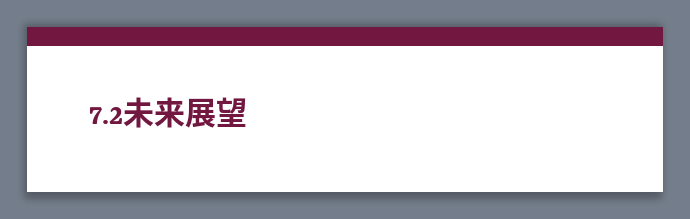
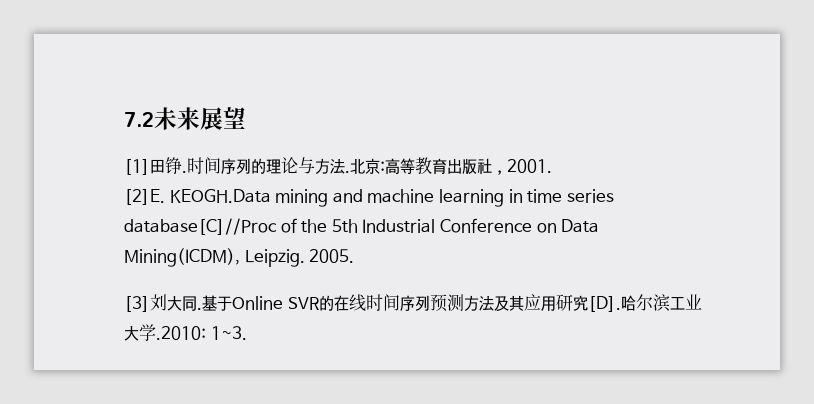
(247, 112) none -> [124,157,552,175] [124,189,614,207] [124,218,600,235] [124,248,355,267] [124,294,702,312] [124,324,247,341] // [1]田铮.时间序列的理论与方法.北京:高等教育出版社，2001. // [2]E. KEOGH.Data mining and machine learning in time series database[C]//Proc of the 5th Industrial Conference on Data Mining(ICDM), Leipzig. 2005. // [3]刘大同.基于Online SVR的在线时间序列预测方法及其应用研究[D].哈尔滨工业大学.2010: 1~3.

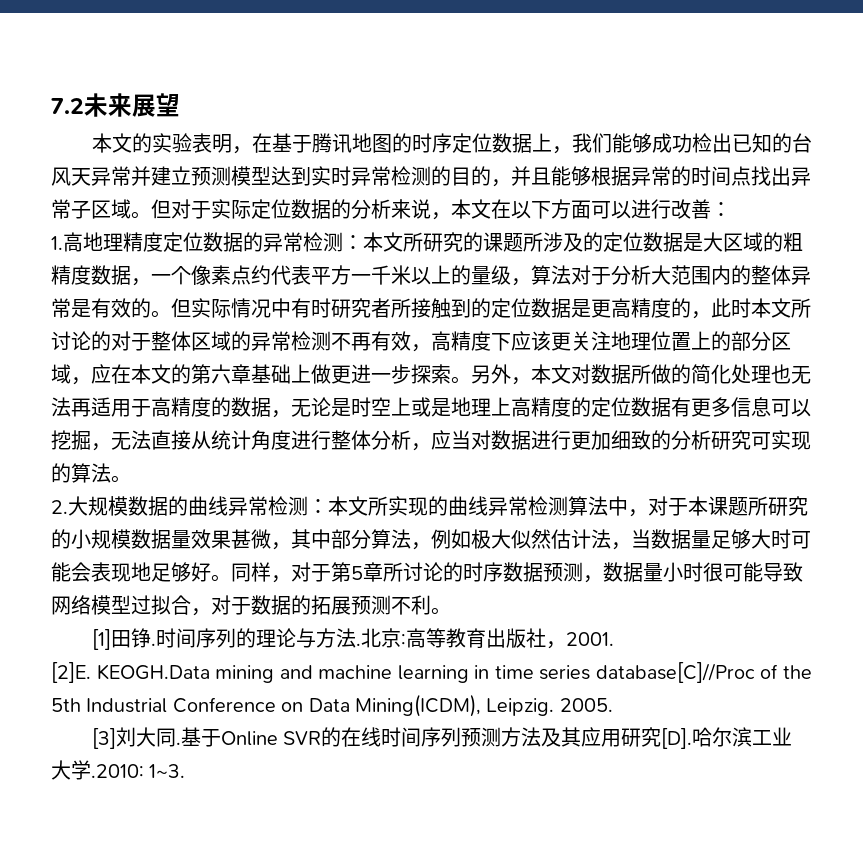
(246, 118) none -> [91,133,812,154] [51,166,811,187] [51,199,731,220] [51,232,803,252] [51,265,811,286] [51,298,811,319] [51,331,791,352] [51,364,811,385] [51,397,811,418] [51,430,811,451] [51,463,131,483] [51,496,808,517] [51,529,811,550] [51,562,803,583] [51,595,451,616] // 本文的实验表明，在基于腾讯地图的时序定位数据上，我们能够成功检出已知的台风天异常并建立预测模型达到实时异常检测的目的，并且能够根据异常的时间点找出异常子区域。但对于实际定位数据的分析来说，本文在以下方面可以进行改善： // 1.高地理精度定位数据的异常检测：本文所研究的课题所涉及的定位数据是大区域的粗精度数据，一个像素点约代表平方一千米以上的量级，算法对于分析大范围内的整体异常是有效的。但实际情况中有时研究者所接触到的定位数据是更高精度的，此时本文所讨论的对于整体区域的异常检测不再有效，高精度下应该更关注地理位置上的部分区域，应在本文的第六章基础上做更进一步探索。另外，本文对数据所做的简化处理也无法再适用于高精度的数据，无论是时空上或是地理上高精度的定位数据有更多信息可以挖掘，无法直接从统计角度进行整体分析，应当对数据进行更加细致的分析研究可实现的算法。 // 2.大规模数据的曲线异常检测：本文所实现的曲线异常检测算法中，对于本课题所研究的小规模数据量效果甚微，其中部分算法，例如极大似然估计法，当数据量足够大时可能会表现地足够好。同样，对于第5章所讨论的时序数据预测，数据量小时很可能导致网络模型过拟合，对于数据的拓展预测不利。

